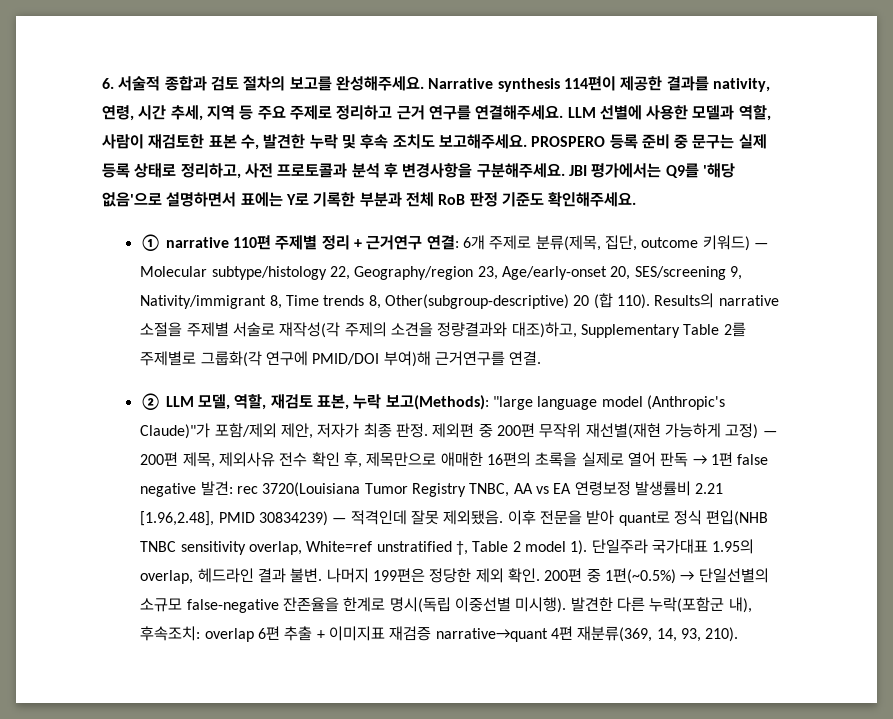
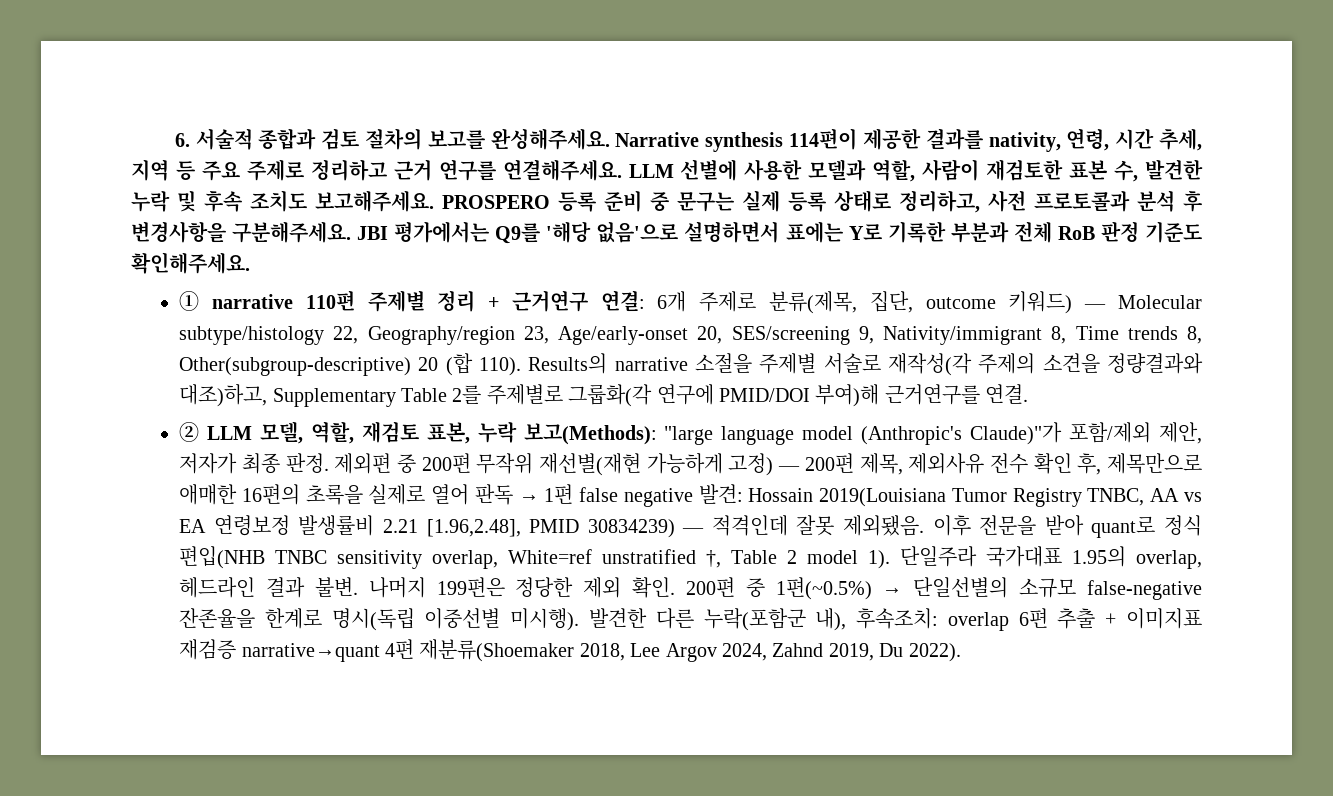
[237,482,361,497] rec 3720(Louisiana -> [748,488,947,507] Hossain 2019(Louisiana
[577,626,739,642] 재분류(369, 14, 93, 210). -> [419,639,961,662] 재분류(Shoemaker 2018, Lee Argov 2024, Zahnd 2019, Du 2022).

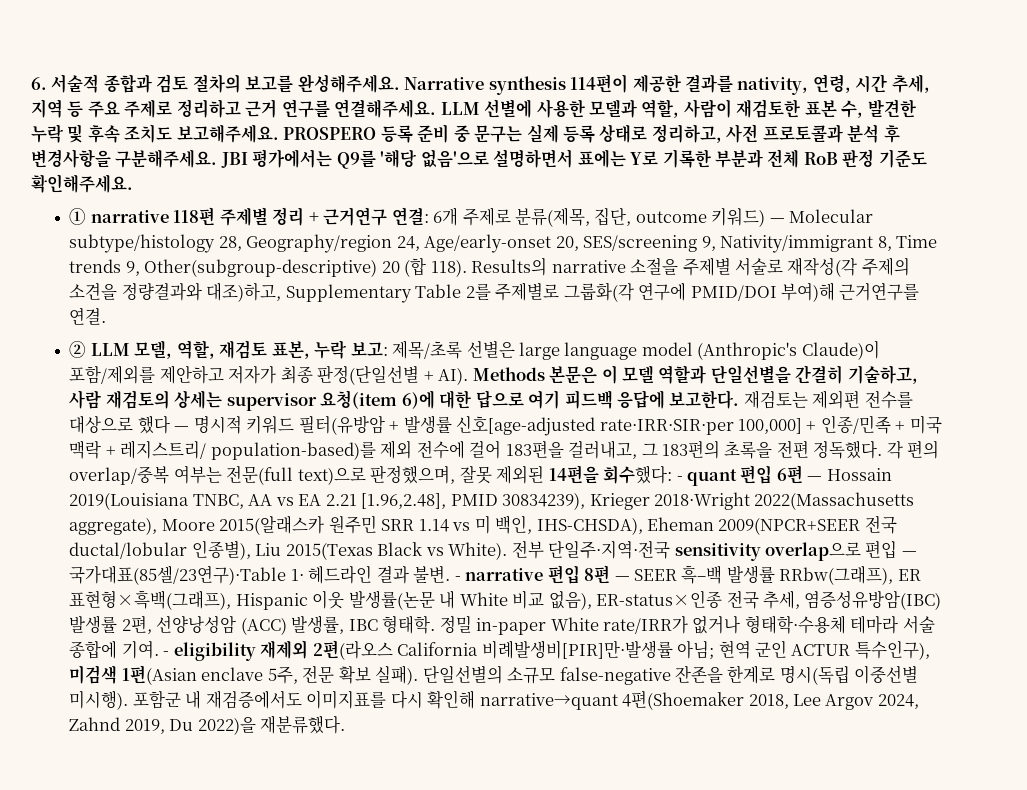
[305,290,355,311] 110편 -> [173,207,216,226] 118편
[333,326,549,345] 22, Geography/region 23, -> [218,234,420,253] 28, Geography/region 24,
[1187,326,1202,344] 8, -> [125,261,140,276] 9,
[479,357,522,376] 110). -> [430,259,467,277] 118).
[523,422,1202,445] [179,453,1203,476] [179,484,1082,507] 보고(Methods): "large language model (Anthropic's Claude)"가 포함/제외 제안, 저자가 최종 판정. 제외편 중 200편 무작위 재선별(재현 가능하게 고정) — 200편 제목, 제외사유 전수 확인 후, 제목만으로 애매한 16편의 초록을 실제로 열어 판독 → 1편 false negative 발견: Hossain 2019(Louisiana Tumor Registry -> [350,340,880,360] [69,365,918,385] [69,390,913,411] [69,415,942,436] [69,440,940,460] [69,465,892,486] [69,492,190,510] 보고: 제목/초록 선별은 large language model (Anthropic's Claude)이 포함/제외를 제안하고 저자가 최종 판정(단일선별 + AI). Methods 본문은 이 모델 역할과 단일선별을 간결히 기술하고, 사람 재검토의 상세는 supervisor 요청(item 6)에 대한 답으로 여기 피드백 응답에 보고한다. 재검토는 제외편 전수를 대상으로 했다 — 명시적 키워드 필터(유방암 + 발생률 신호[age-adjusted rate·IRR·SIR·per 100,000] + 인종/민족 + 미국 맥락 + 레지스트리/ population-based)를 제외 전수에 걸어 183편을 걸러내고, 그 183편의 초록을 전편 정독했다. 각 편의 overlap/중복 여부는 전문(full text)으로 판정했으며, 잘못 제외된 14편을 회수했다: - quant 편입 6편 — Hossain 2019(Louisiana
[213,515,375,536] 연령보정 발생률비 -> (322, 500) none
[587,515,1203,538] [179,546,1202,569] [179,577,903,600] 30834239) — 적격인데 잘못 제외됐음. 이후 전문을 받아 quant로 정식 편입(NHB TNBC sensitivity overlap, White=ref unstratified †, Table 2 model 1). 단일주라 국가대표 1.95의 overlap, 헤드라인 결과 불변. 나머지 199편은 정당한 제외 확인. 200편 중 1편(~0.5%) → -> [502,492,915,510] [69,515,897,535] [69,540,917,561] [69,565,921,585] [69,590,942,610] [69,615,935,635] [69,640,930,661] [69,665,419,685] 30834239), Krieger 2018·Wright 2022(Massachusetts aggregate), Moore 2015(알래스카 원주민 SRR 1.14 vs 미 백인, IHS-CHSDA), Eheman 2009(NPCR+SEER 전국 ductal/lobular 인종별), Liu 2015(Texas Black vs White). 전부 단일주·지역·전국 sensitivity overlap으로 편입 — 국가대표(85셀/23연구)·Table 1· 헤드라인 결과 불변. - narrative 편입 8편 — SEER 흑–백 발생률 RRbw(그래프), ER 표현형×흑백(그래프), Hispanic 이웃 발생률(논문 내 White 비교 없음), ER-status×인종 전국 추세, 염증성유방암(IBC) 발생률 2편, 선양낭성암 (ACC) 발생률, IBC 형태학. 정밀 in-paper White rate/IRR가 없거나 형태학·수용체 테마라 서술 종합에 기여. - eligibility 재제외 2편(라오스 California 비례발생비[PIR]만·발생률 아님; 현역 군인 ACTUR 특수인구), 미검색 1편(Asian enclave 5주, 전문 확보 실패).
[179,608,256,628] 잔존율을 -> [674,665,723,683] 잔존을
[589,608,1202,631] [179,639,575,662] 발견한 다른 누락(포함군 내), 후속조치: overlap 6편 추출 + 이미지표 재검증 narrative→quant 4편 재분류(Shoemaker -> [132,690,745,710] 포함군 내 재검증에서도 이미지표를 다시 확인해 narrative→quant 4편(Shoemaker
[908,643,961,662] 2022). -> [197,715,346,735] 2022)을 재분류했다.

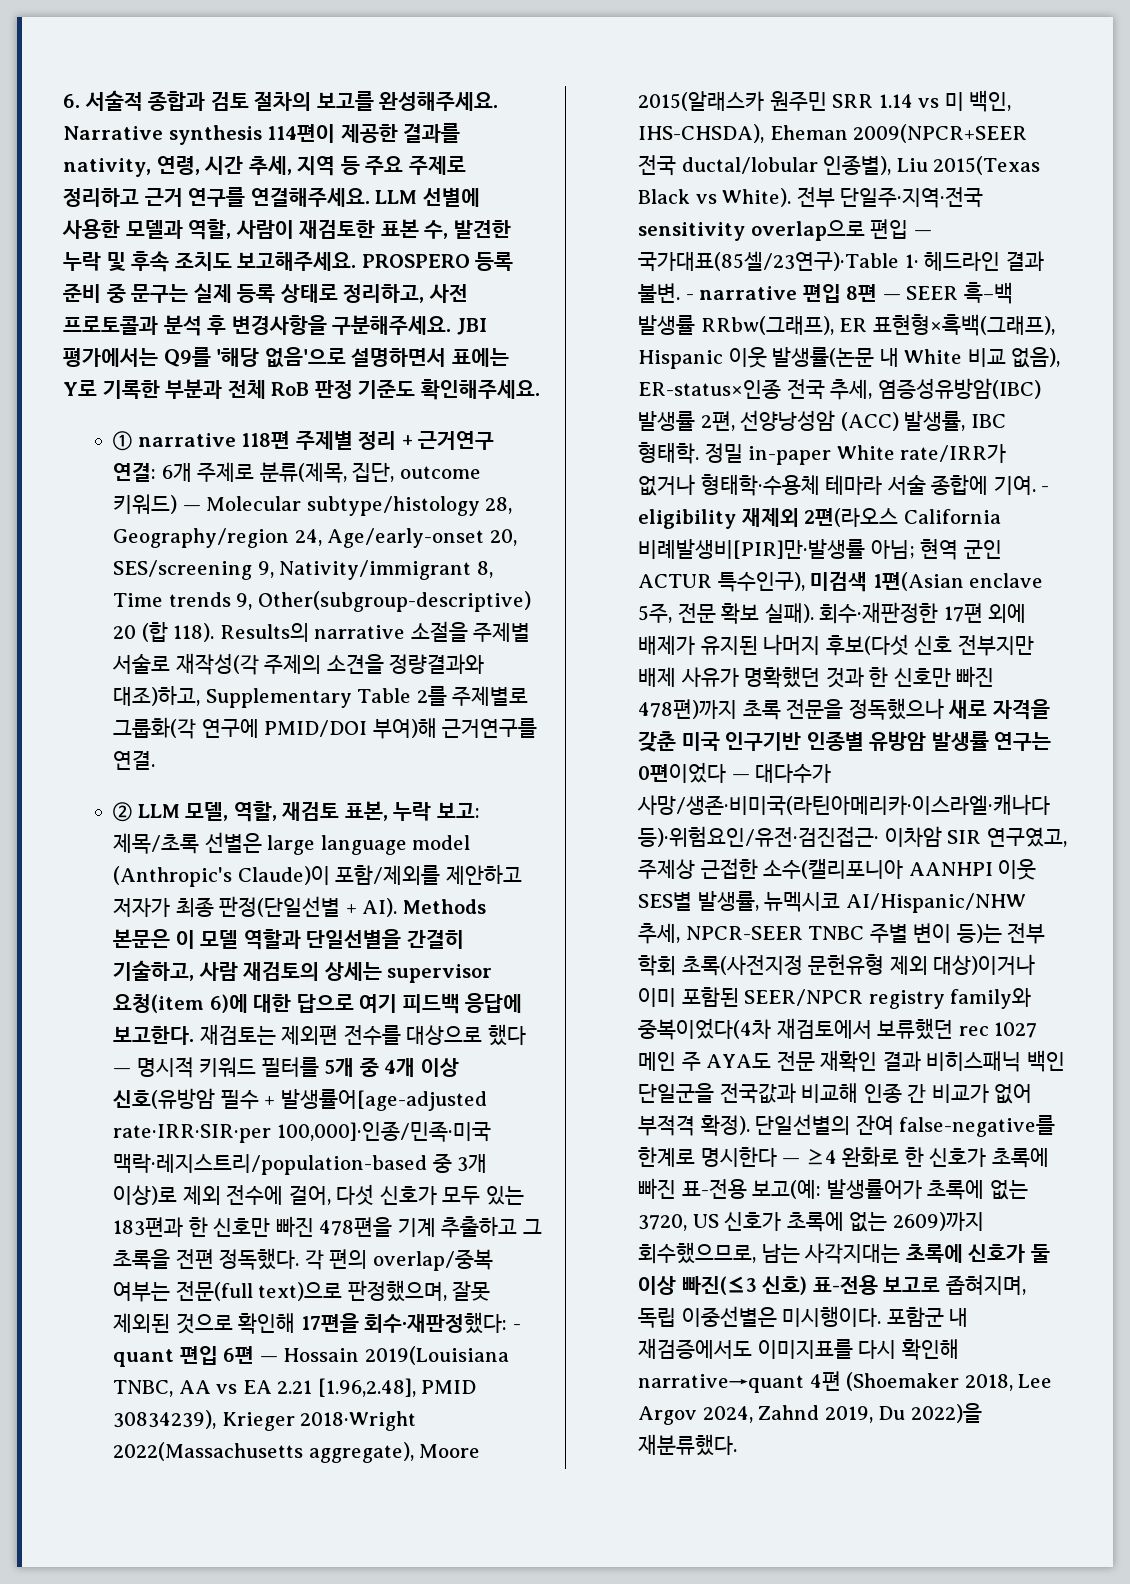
[298,415,942,436] [69,440,720,460] 필터(유방암 + 발생률 신호[age-adjusted rate·IRR·SIR·per 100,000] + 인종/민족 + 미국 맥락 + 레지스트리/ population-based)를 제외 전수에 걸어 183편을 걸러내고, 그 183편의 -> [261,1057,459,1077] [113,1088,487,1111] [113,1121,491,1143] [113,1153,488,1175] [113,1184,524,1205] [113,1216,542,1238] 필터를 5개 중 4개 이상 신호(유방암 필수 + 발생률어[age-adjusted rate·IRR·SIR·per 100,000]·인종/민족·미국 맥락·레지스트리/population-based 중 3개 이상)로 제외 전수에 걸어, 다섯 신호가 모두 있는 183편과 한 신호만 빠진 478편을 기계 추출하고 그
[548,465,673,484] 14편을 회수했다: -> [175,1312,508,1334] 것으로 확인해 17편을 회수·재판정했다:
[422,665,919,685] [69,690,129,710] 단일선별의 소규모 false-negative 잔존을 한계로 명시(독립 이중선별 미시행). -> [819,602,1027,624] [638,634,1034,656] [638,666,995,688] [638,698,1050,720] [638,731,1052,752] [638,762,832,783] [637,794,1051,816] [638,826,1067,847] [638,858,1037,880] [638,891,1026,913] [638,923,1046,944] [638,954,1036,976] [638,987,1032,1009] [638,1018,1038,1040] [638,1050,1065,1072] [638,1083,1033,1104] [638,1114,1056,1137] [638,1146,1049,1168] [638,1178,1028,1200] [638,1212,984,1232] [638,1242,1050,1264] [638,1275,1026,1295] [638,1306,882,1328] 회수·재판정한 17편 외에 배제가 유지된 나머지 후보(다섯 신호 전부지만 배제 사유가 명확했던 것과 한 신호만 빠진 478편)까지 초록 전문을 정독했으나 새로 자격을 갖춘 미국 인구기반 인종별 유방암 발생률 연구는 0편이었다 — 대다수가 사망/생존·비미국(라틴아메리카·이스라엘·캐나다 등)·위험요인/유전·검진접근· 이차암 SIR 연구였고, 주제상 근접한 소수(캘리포니아 AANHPI 이웃 SES별 발생률, 뉴멕시코 AI/Hispanic/NHW 추세, NPCR-SEER TNBC 주별 변이 등)는 전부 학회 초록(사전지정 문헌유형 제외 대상)이거나 이미 포함된 SEER/NPCR registry family와 중복이었다(4차 재검토에서 보류했던 rec 1027 메인 주 AYA도 전문 재확인 결과 비히스패닉 백인 단일군을 전국값과 비교해 인종 간 비교가 없어 부적격 확정). 단일선별의 잔여 false-negative를 한계로 명시한다 — ≥4 완화로 한 신호가 초록에 빠진 표-전용 보고(예: 발생률어가 초록에 없는 3720, US 신호가 초록에 없는 2609)까지 회수했으므로, 남는 사각지대는 초록에 신호가 둘 이상 빠진(≤3 신호) 표-전용 보고로 좁혀지며, 독립 이중선별은 미시행이다.
[622,690,745,710] 4편(Shoemaker -> [809,1371,960,1391] 4편 (Shoemaker

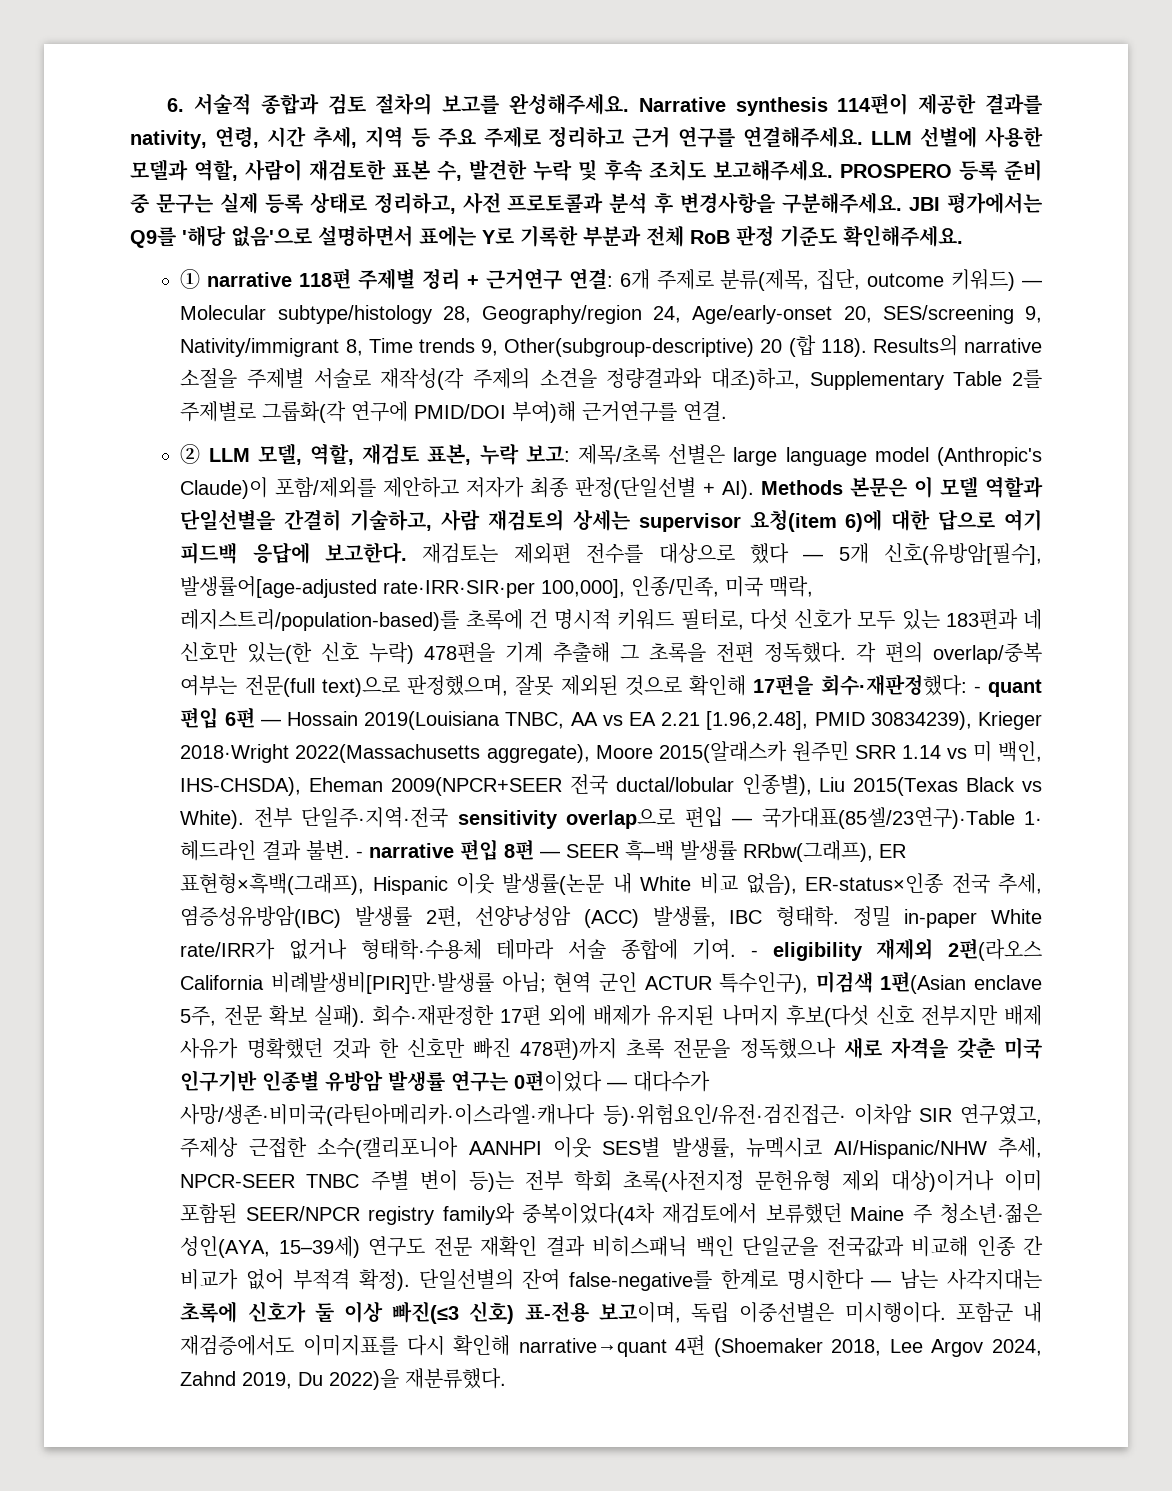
[136,1057,459,1078] [113,1088,487,1111] [113,1121,491,1143] [113,1153,488,1175] [113,1185,331,1205] 명시적 키워드 필터를 5개 중 4개 이상 신호(유방암 필수 + 발생률어[age-adjusted rate·IRR·SIR·per 100,000]·인종/민족·미국 맥락·레지스트리/population-based 중 3개 이상)로 제외 전수에 걸어, -> [838,542,1043,565] [180,576,814,598] [180,609,744,631] 5개 신호(유방암[필수], 발생률어[age-adjusted rate·IRR·SIR·per 100,000], 인종/민족, 미국 맥락, 레지스트리/population-based)를 초록에 건 명시적 키워드 필터로,
[188,1216,314,1237] 한 신호만 빠진 -> [1022,609,1042,630] [180,642,415,664] 네 신호만 있는(한 신호 누락)
[441,1216,518,1238] 추출하고 -> [553,642,611,663] 추출해
[958,1022,1038,1038] [638,1051,772,1071] rec 1027 메인 주 AYA도 -> [850,1203,1042,1224] [180,1236,426,1258] Maine 주 청소년·젊은 성인(AYA, 15–39세) 연구도
[805,1146,1049,1168] [638,1178,1028,1200] [638,1212,984,1232] [638,1242,757,1264] ≥4 완화로 한 신호가 초록에 빠진 표-전용 보고(예: 발생률어가 초록에 없는 3720, US 신호가 초록에 없는 2609)까지 회수했으므로, -> (892, 1283) none
[883,1275,1026,1295] 보고로 좁혀지며, -> [598,1302,681,1323] 보고이며,

